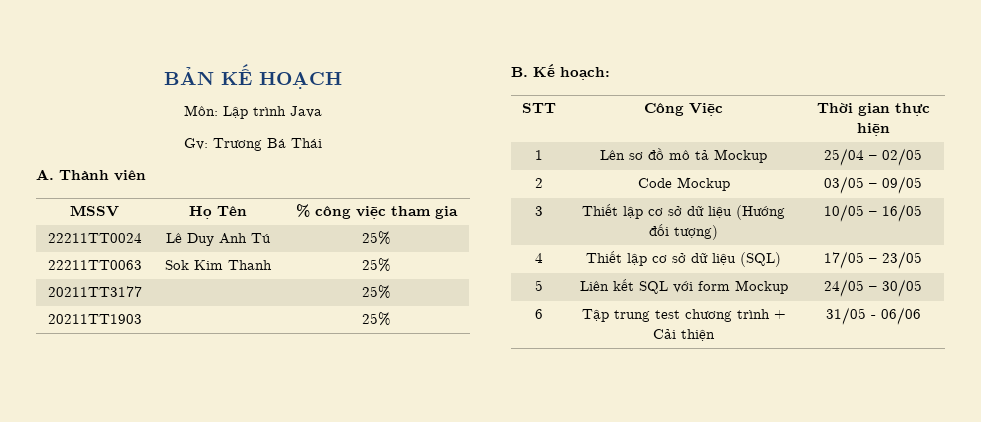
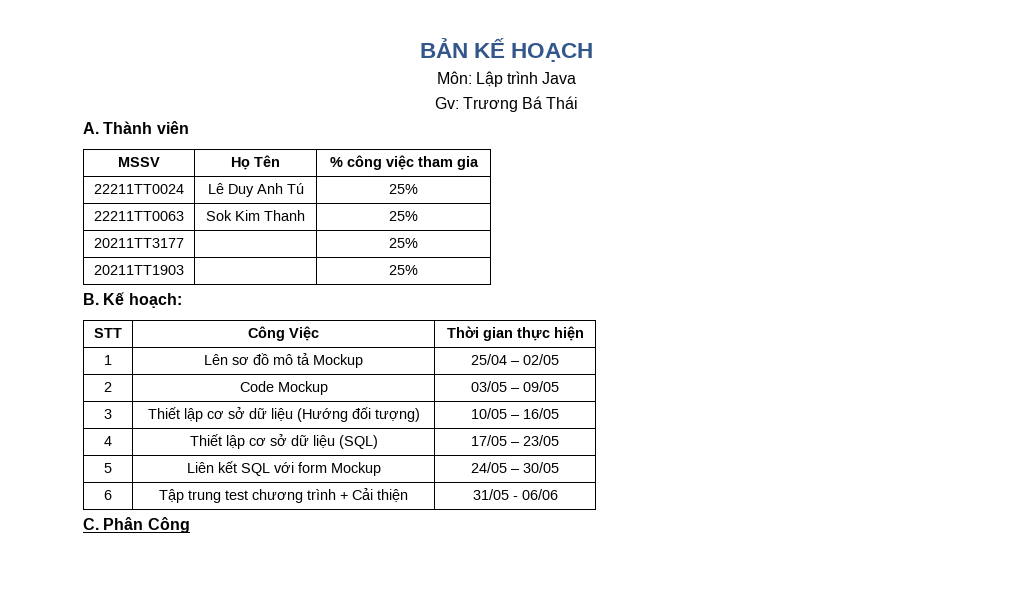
(921, 316) none -> [83,517,190,533] // C. Phân Công

